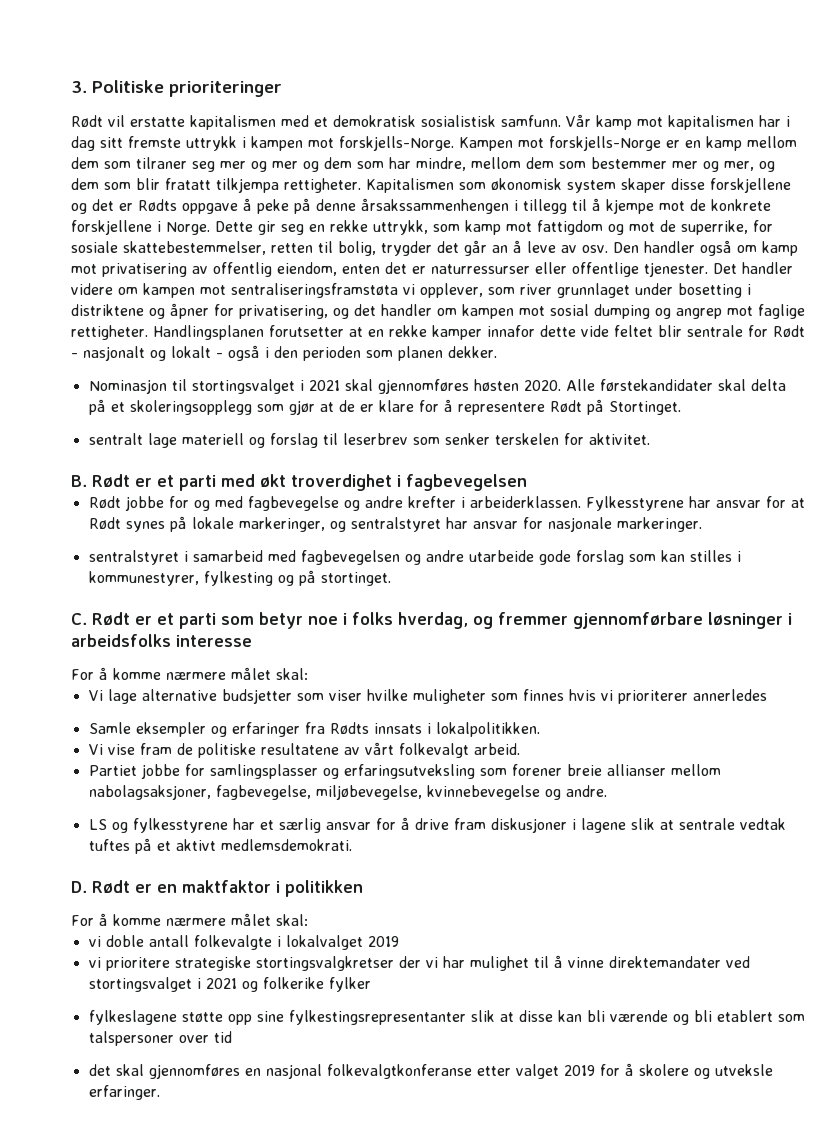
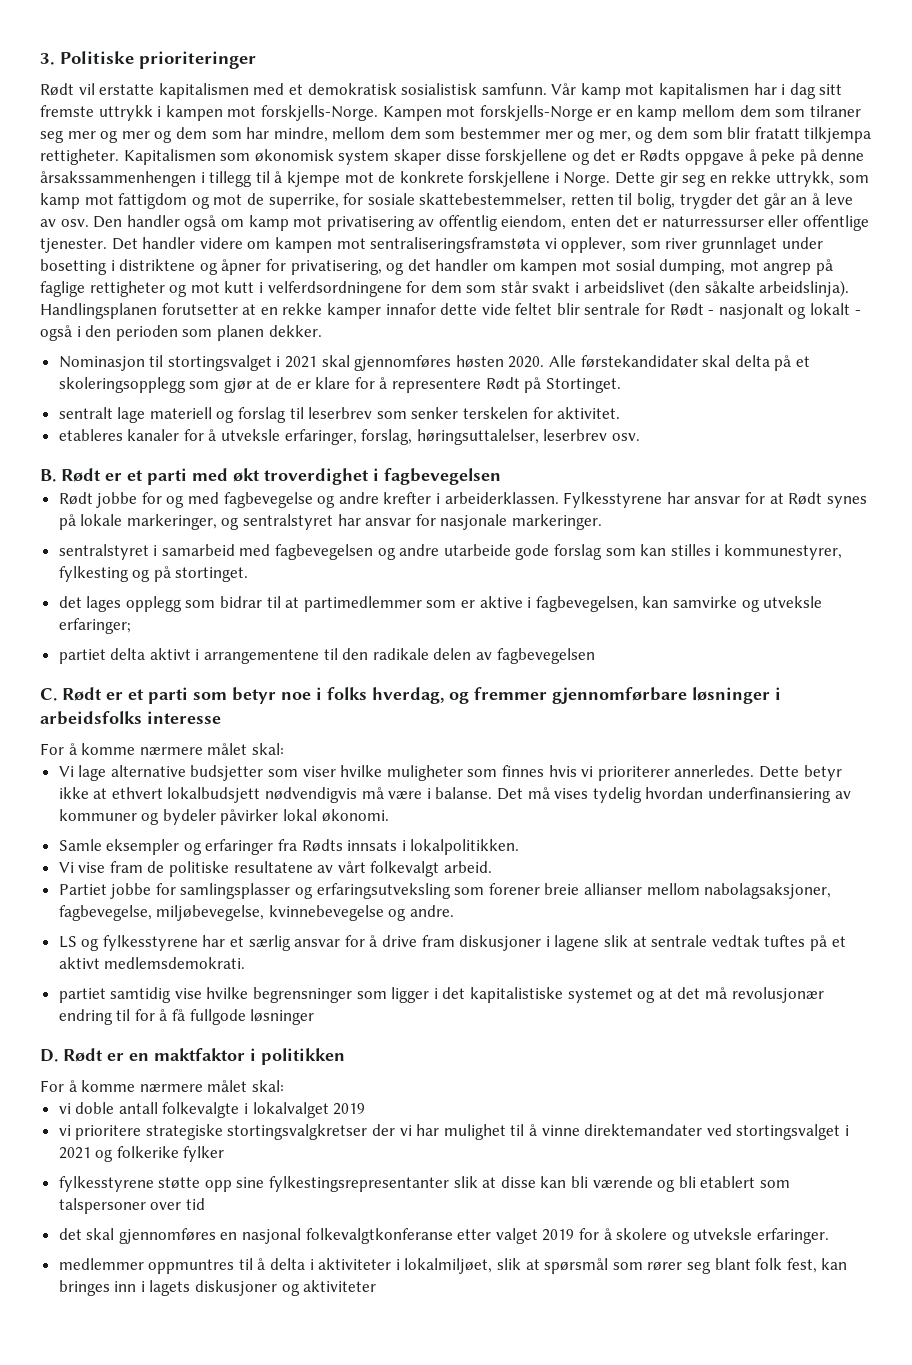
[594,304,805,319] [71,325,148,340] dumping og angrep mot faglige rettigheter. -> [659,259,834,275] [40,280,850,297] dumping, mot angrep på faglige rettigheter og mot kutt i velferdsordningene for dem som står svakt i arbeidslivet (den såkalte arbeidslinja).
(650, 439) none -> [58,429,641,445] // etableres kanaler for å utveksle erfaringer, forslag, høringsuttalelser, leserbrev osv.
(391, 579) none -> [58,596,823,612] [58,618,131,634] [58,648,595,664] // det lages opplegg som bidrar til at partimedlemmer som er aktive i fagbevegelsen, kan samvirke og utveksle erfaringer; // partiet delta aktivt i arrangementene til den radikale delen av fagbevegelsen
[692,689,767,701] annerledes -> [674,765,842,781] [58,787,851,803] [58,809,389,825] annerledes. Dette betyr ikke at ethvert lokalbudsjett nødvendigvis må være i balanse. Det må vises tydelig hvordan underfinansiering av kommuner og bydeler påvirker lokal økonomi.
(352, 845) none -> [58,987,824,1003] [58,1009,315,1025] // partiet samtidig vise hvilke begrensninger som ligger i det kapitalistiske systemet og at det må revolusjonær endring til for å få fullgode løsninger
[88,1010,177,1025] fylkeslagene -> [58,1176,154,1192] fylkesstyrene
(160, 1092) none -> [58,1258,848,1274] [58,1280,377,1296] // medlemmer oppmuntres til å delta i aktiviteter i lokalmiljøet, slik at spørsmål som rører seg blant folk fest, kan bringes inn i lagets diskusjoner og aktiviteter

